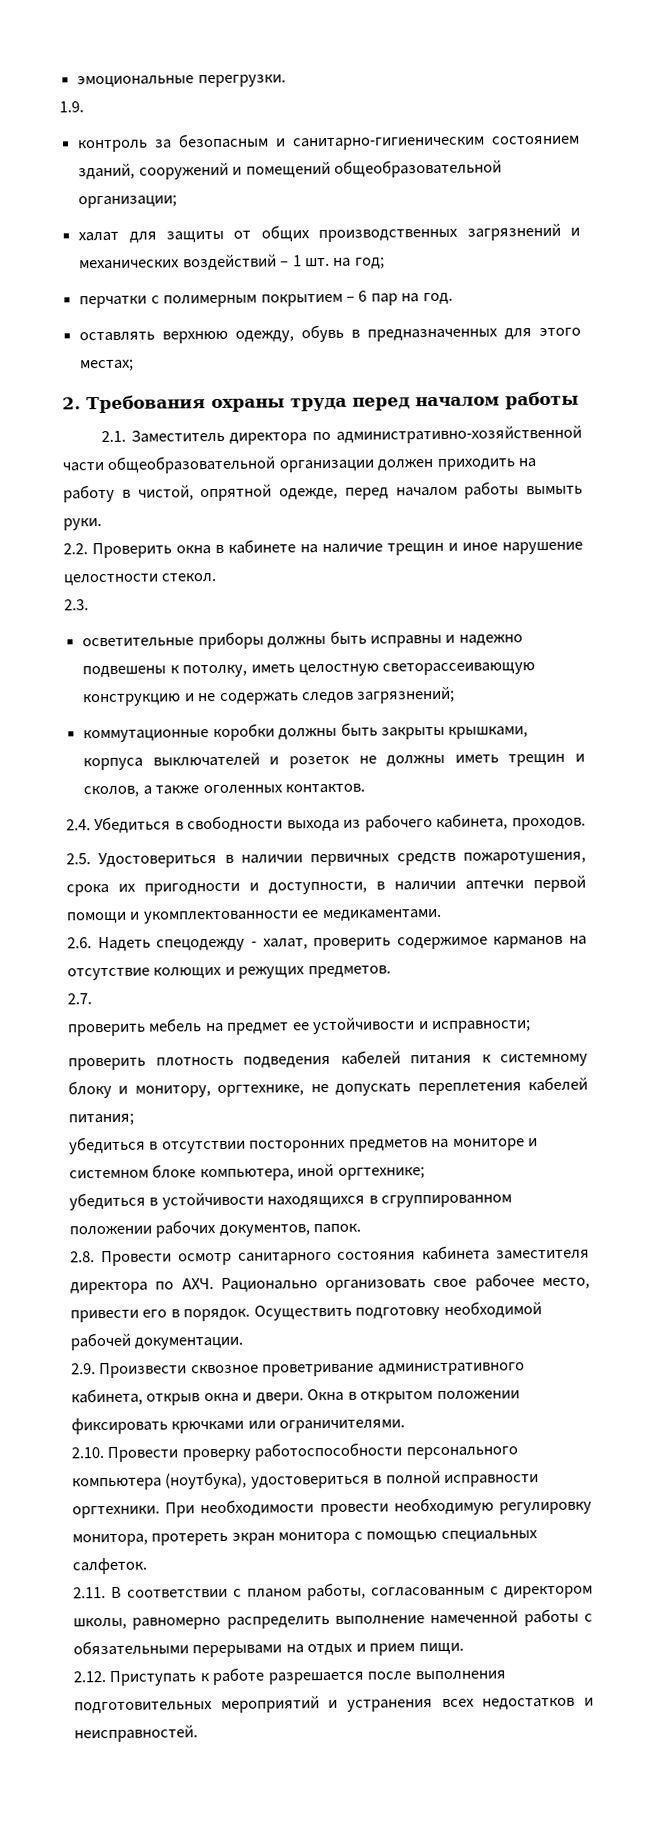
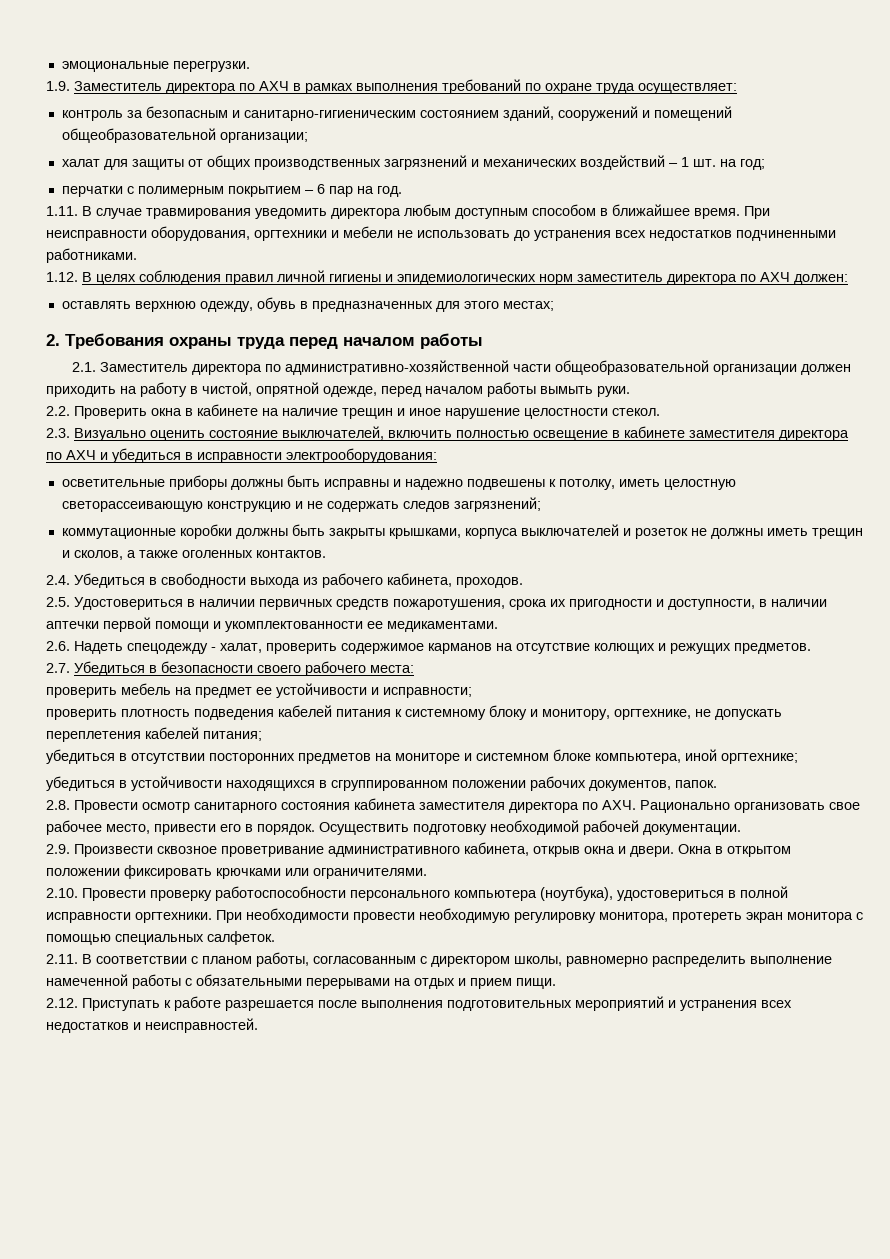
(84, 107) none -> [74,79,737,94] Заместитель директора по АХЧ в рамках выполнения требований по охране труда осуществляет:
(453, 298) none -> [46,204,770,219] [46,226,836,241] [46,248,137,263] [46,270,848,285] // 1.11. В случае травмирования уведомить директора любым доступным способом в ближайшее время. При неисправности оборудования, оргтехники и мебели не использовать до устранения всех недостатков подчиненными работниками. // 1.12. В целях соблюдения правил личной гигиены и эпидемиологических норм заместитель директора по АХЧ должен:
(89, 605) none -> [74,426,849,441] [46,448,437,463] Визуально оценить состояние выключателей, включить полностью освещение в кабинете заместителя директора по АХЧ и убедиться в исправности электрооборудования:
(92, 999) none -> [74,661,414,676] Убедиться в безопасности своего рабочего места:

